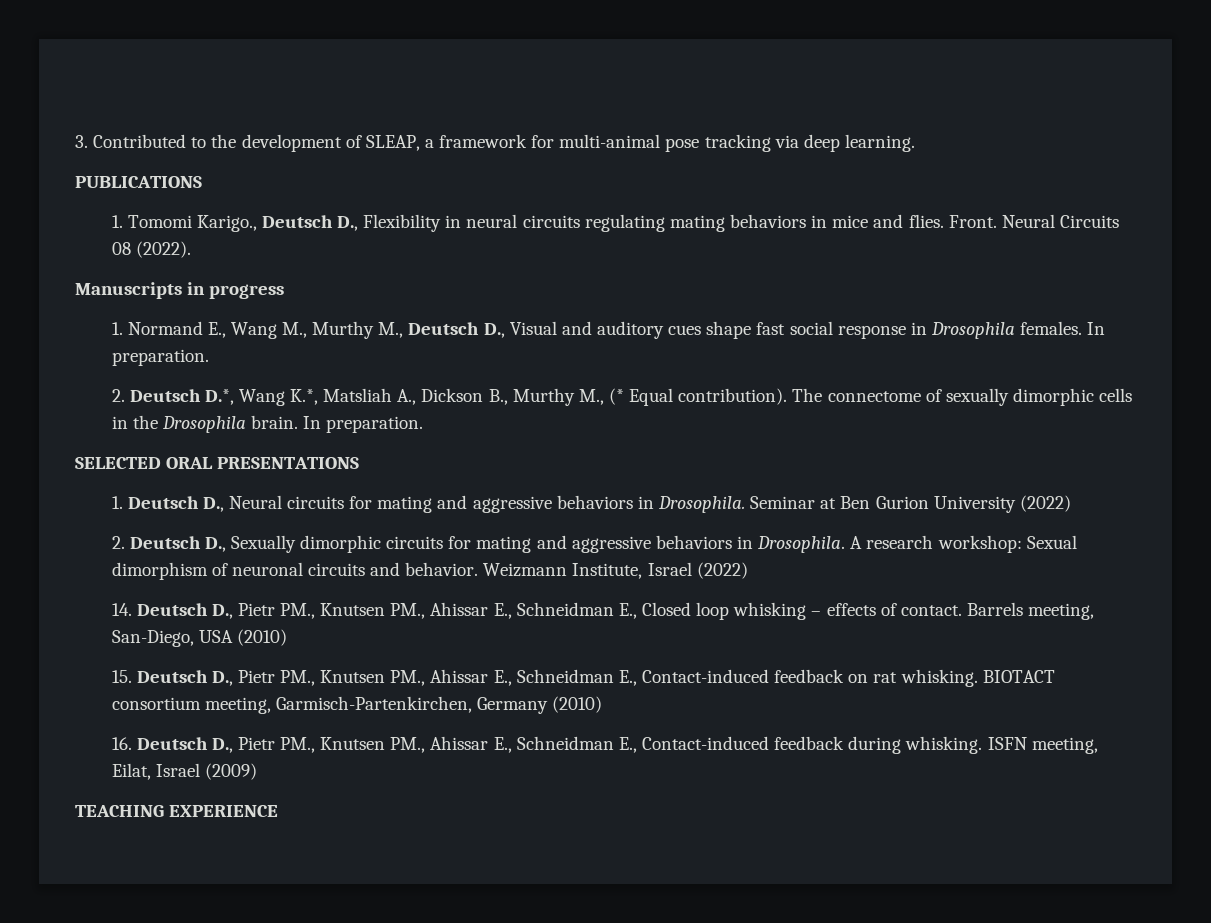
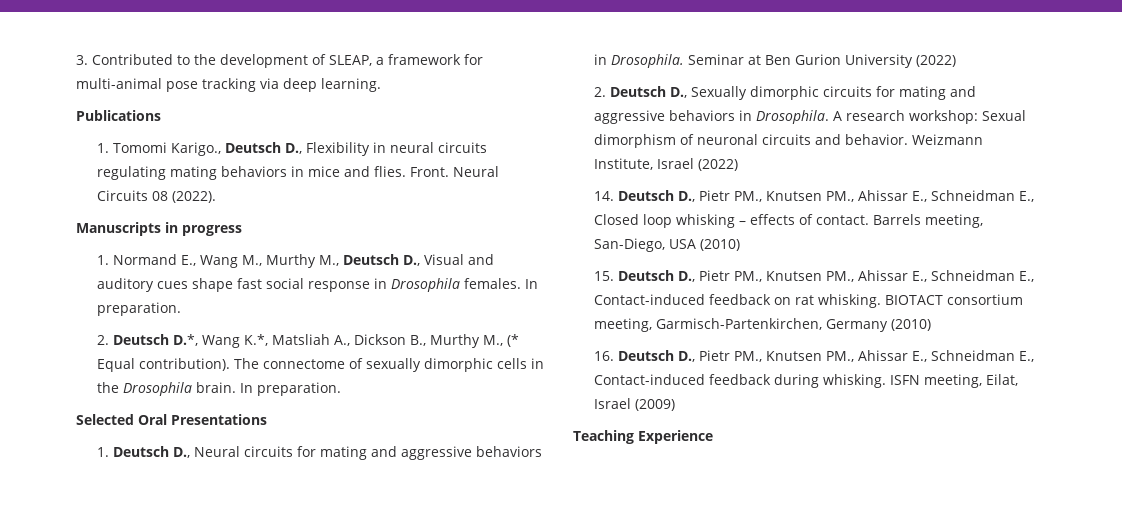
[75,176,202,188] PUBLICATIONS -> [76,110,161,121] Publications
[75,457,360,469] SELECTED ORAL PRESENTATIONS -> [76,414,267,425] Selected Oral Presentations
[75,805,279,817] TEACHING EXPERIENCE -> [573,430,713,444] Teaching Experience

